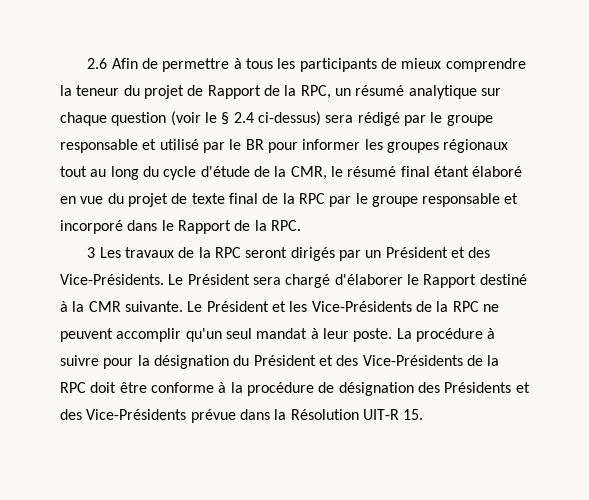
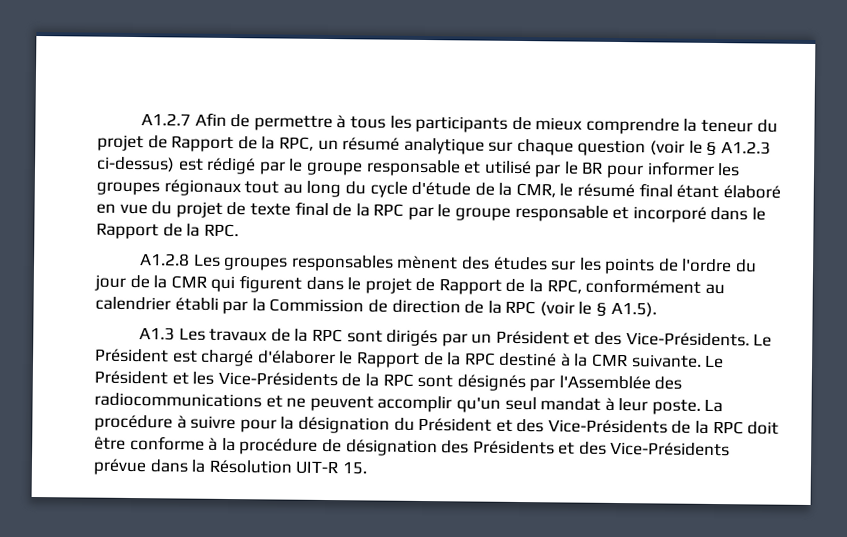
[87,58,108,69] 2.6 -> [140,113,191,126] A1.2.7
[233,111,354,126] 2.4 ci-dessus) sera -> [720,141,771,155] [96,156,204,173] A1.2.3 ci-dessus) est
[87,247,96,258] 3 -> [139,253,758,275] [94,274,725,295] [95,296,657,318] [138,327,175,341] A1.2.8 Les groupes responsables mènent des études sur les points de l'ordre du jour de la CMR qui figurent dans le projet de Rapport de la RPC, conformément au calendrier établi par la Commission de direction de la RPC (voir le § A1.5). // A1.3
[245,247,288,258] seront -> [346,330,383,343] sont
[252,277,281,285] sera -> [172,350,198,363] est
(477, 281) none -> [423,352,496,366] de la RPC
(479, 306) none -> [417,374,683,392] [94,392,283,408] sont désignés par l'Assemblée des radiocommunications et

